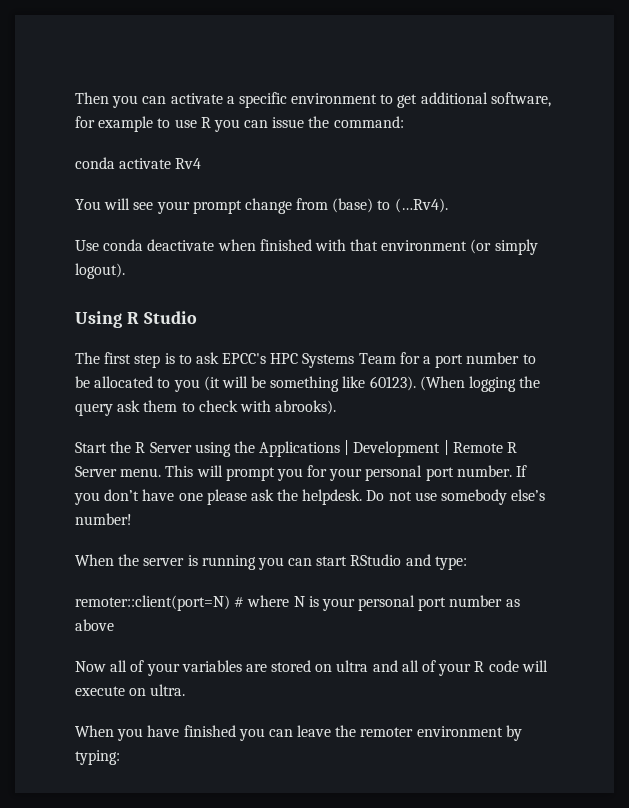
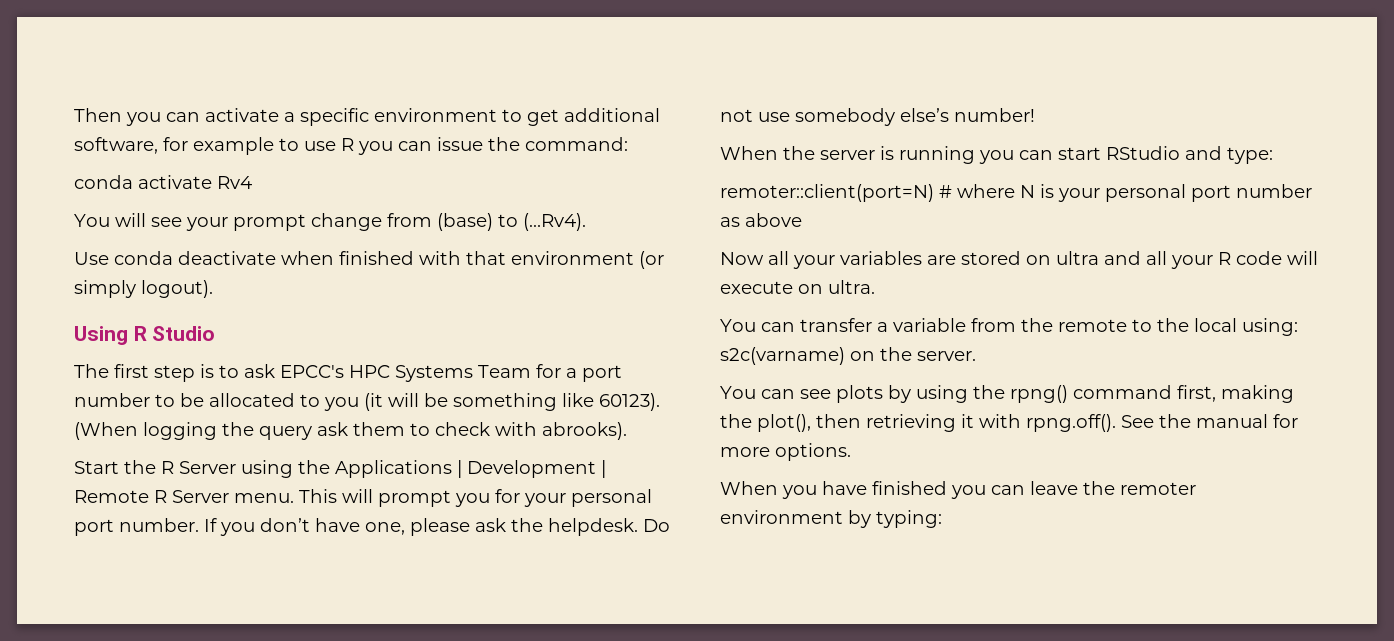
[178,493,203,501] one -> [365,522,405,535] one,
[130,660,145,672] of -> (789, 258) none
[422,660,437,672] of -> (1167, 258) none
(186, 690) none -> [720,318,1298,336] [720,347,976,365] [720,385,1294,403] [720,414,1298,432] [720,443,851,461] // You can transfer a variable from the remote to the local using: s2c(varname) on the server. // You can see plots by using the rpng() command first, making the plot(), then retrieving it with rpng.off(). See the manual for more options.

